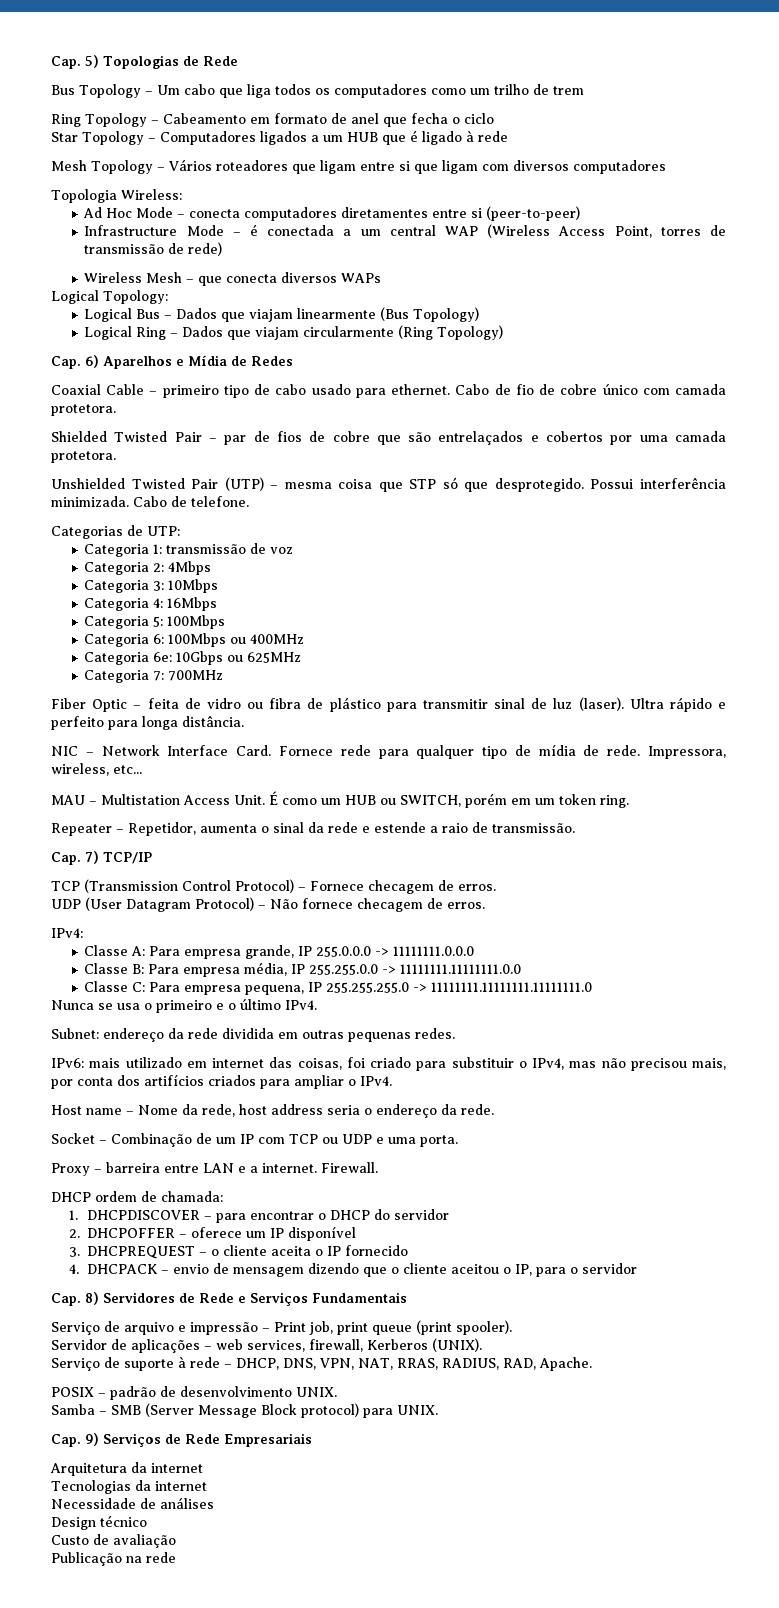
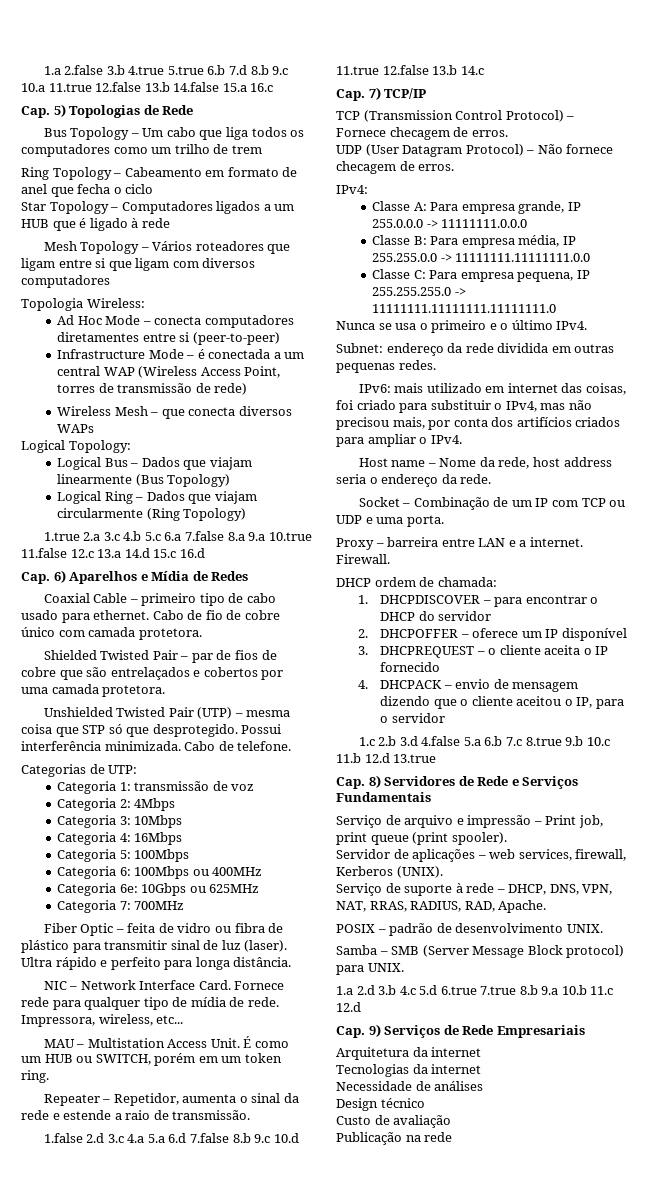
(51, 62) none -> [43,65,289,75] [21,82,274,92] 1.a 2.false 3.b 4.true 5.true 6.b 7.d 8.b 9.c 10.a 11.true 12.false 13.b 14.false 15.a 16.c //
(504, 332) none -> [43,531,312,541] [21,548,205,558] // 1.true 2.a 3.c 4.b 5.c 6.a 7.false 8.a 9.a 10.true 11.false 12.c 13.a 14.d 15.c 16.d
(575, 828) none -> [43,1133,299,1143] [336,65,484,75] // 1.false 2.d 3.c 4.a 5.a 6.d 7.false 8.b 9.c 10.d 11.true 12.false 13.b 14.c
(637, 1268) none -> [358,736,610,746] [336,753,437,763] // 1.c 2.b 3.d 4.false 5.a 6.b 7.c 8.true 9.b 10.c 11.b 12.d 13.true
(438, 1410) none -> [336,985,614,995] [336,1002,361,1012] // 1.a 2.d 3.b 4.c 5.d 6.true 7.true 8.b 9.a 10.b 11.c 12.d

